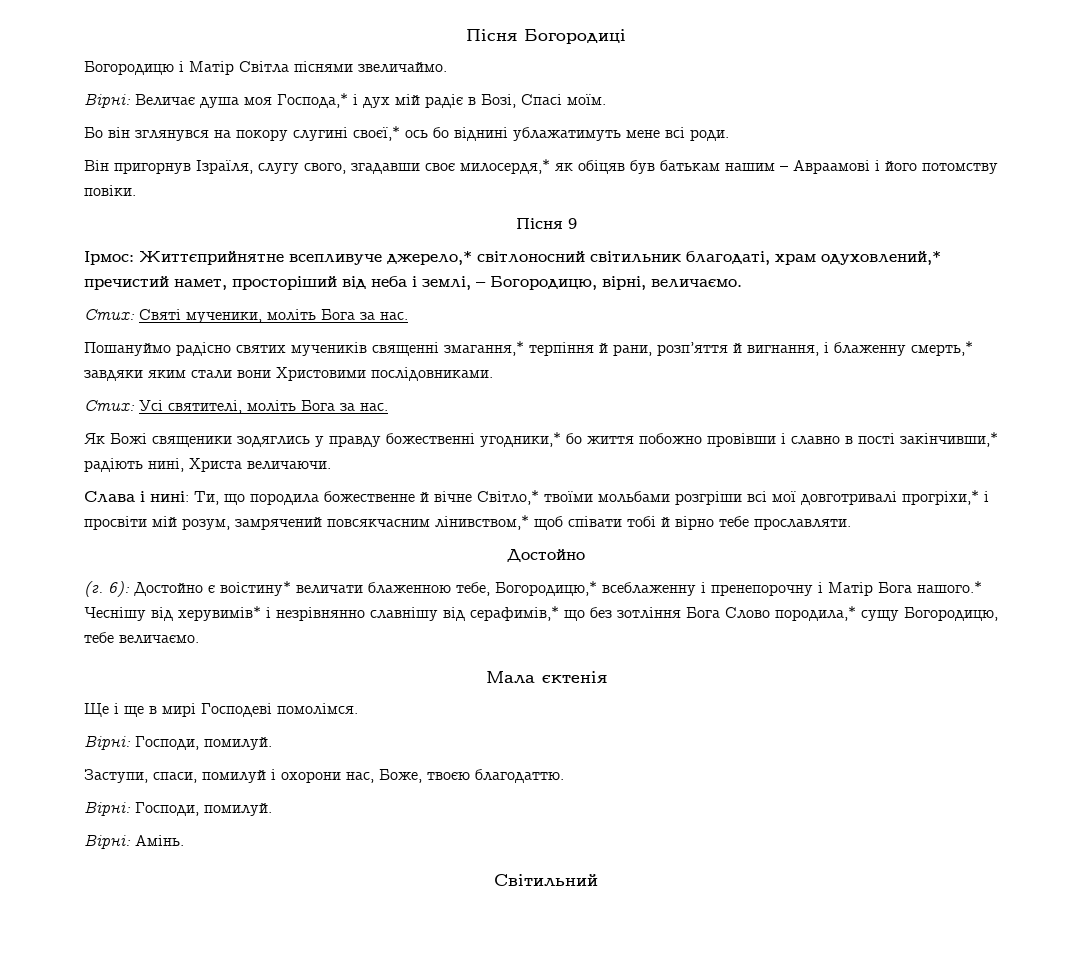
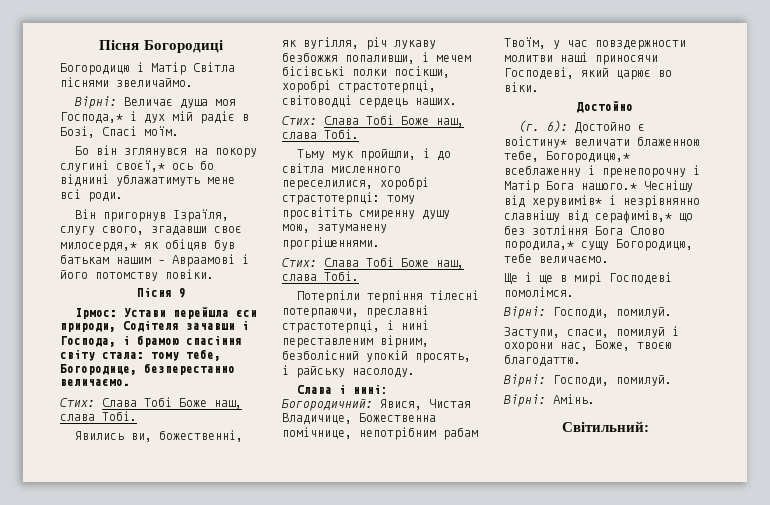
[139,251,941,265] [84,276,742,290] [84,309,408,323] [84,341,973,356] [84,367,493,381] [84,400,388,414] [84,432,998,447] [84,458,331,472] [84,490,989,505] [84,515,851,530] Життєприйнятне всепливуче джерело,* світлоносний світильник благодаті, храм одуховлений,* пречистий намет, просторіший від неба і землі, – Богородицю, вірні, величаємо. // Стих: Святі мученики, моліть Бога за нас. // Пошануймо радісно святих мучеників священні змагання,* терпіння й рани, розп’яття й вигнання, і блаженну смерть,* завдяки яким стали вони Христовими послідовниками. // Стих: Усі святителі, моліть Бога за нас. // Як Божі священики зодяглись у правду божественні угодники,* бо життя побожно провівши і славно в пості закінчивши,* радіють нині, Христа величаючи. // Слава і нині: Ти, що породила божественне й вічне Світло,* твоїми мольбами розгріши всі мої довготривалі прогріхи,* і просвіти мій розум, замрячений повсякчасним лінивством,* щоб співати тобі й вірно тебе прославляти. -> [124,307,258,319] [60,321,249,332] [60,335,242,347] [60,349,221,361] [60,363,235,375] [60,379,130,386] [60,397,242,409] [60,411,137,421] [75,430,244,442] [282,37,436,50] [282,52,471,64] [282,66,450,78] [282,80,436,93] [282,95,457,108] [282,115,464,127] [282,129,359,139] [297,148,452,161] [282,163,401,173] [282,177,429,190] [282,192,415,205] [282,207,450,220] [282,224,387,233] [282,237,380,250] [282,257,464,269] [282,271,359,281] [297,290,480,303] [282,305,429,318] [282,320,429,333] [282,335,429,348] [282,350,471,363] [282,365,415,378] [297,385,389,394] [281,399,471,411] [282,413,436,425] [282,427,478,440] [504,37,686,50] [504,52,658,65] [504,67,672,80] [504,82,539,92] Устави перейшла єси природи, Содітеля зачавши і Господа, і брамою спасіння світу стала: тому тебе, Богородице, безперестанно величаємо. // Стих: Слава Тобі Боже наш, слава Тобі. // Явились ви, божественні, як вугілля, річ лукаву безбожжя попаливши, і мечем бісівські полки посікши, хоробрі страстотерпці, світоводці сердець наших. // Стих: Слава Тобі Боже наш, слава Тобі. // Тьму мук пройшли, і до світла мисленного переселилися, хоробрі страстотерпці: тому просвітіть смиренну душу мою, затуманену прогрішеннями. // Стих: Слава Тобі Боже наш, слава Тобі. // Потерпіли терпіння тілесні потерпаючи, преславні страстотерпці, і нині переставленим вірним, безболісний упокій просять, і райську насолоду. // Слава і нині: Богородичний: Явися, Чистая Владичице, Божественна помічнице, непотрібним рабам Твоїм, у час повздержности молитви наші приносячи Господеві, який царює во віки.
[485,671,607,684] // Мала єктенія -> (609, 259) none
[494,874,598,887] Світильний -> [561,421,649,432] Світильний:

